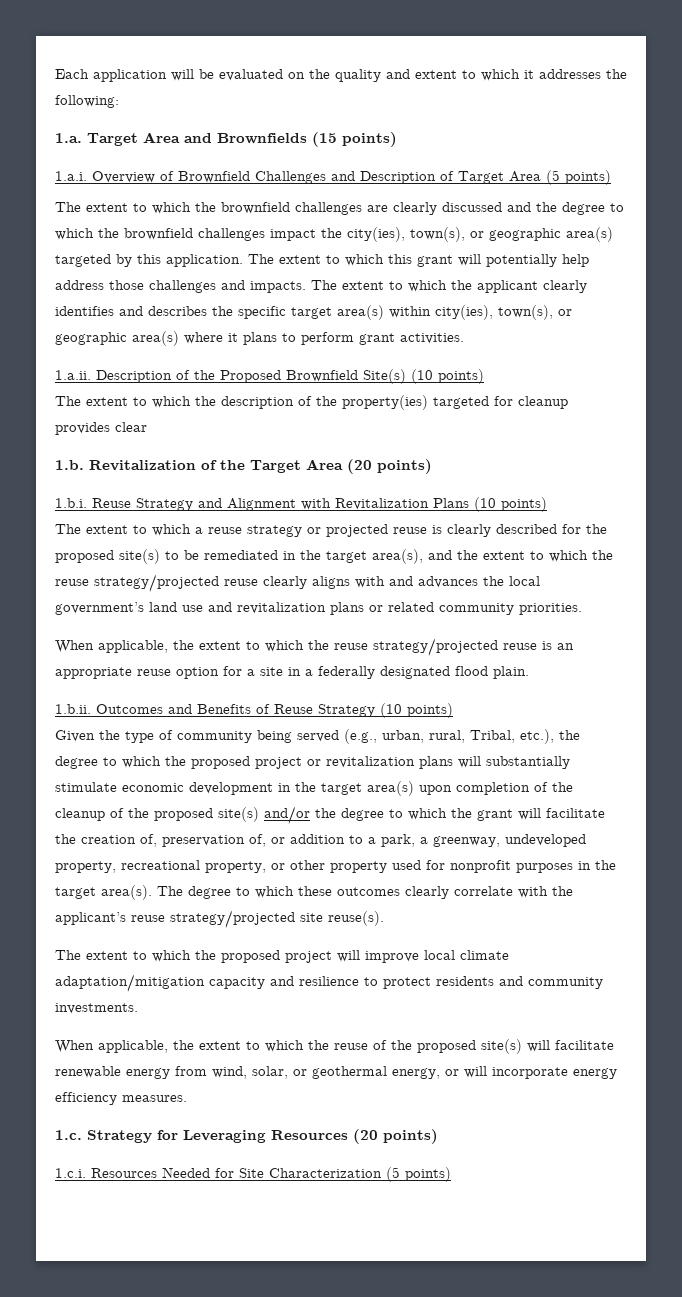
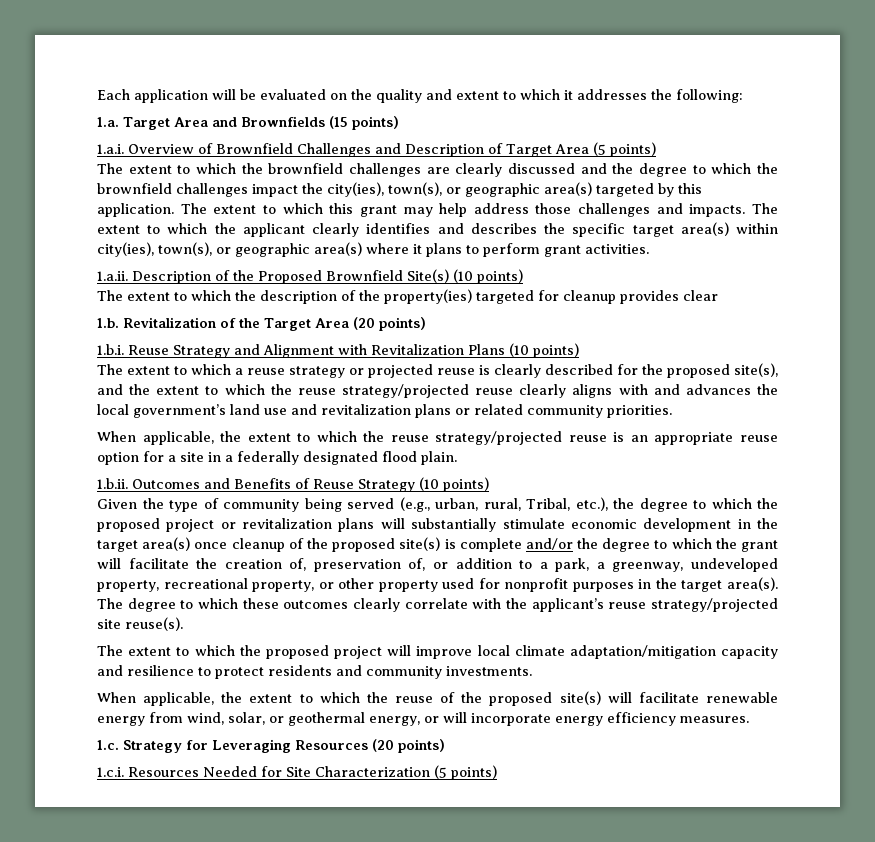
[458,254,557,267] will potentially -> [403,207,433,217] may
[119,549,423,564] site(s) to be remediated in the target area(s), -> [734,363,778,377] site(s),
[419,782,573,795] upon completion of the -> [194,542,228,549] once
(259, 814) none -> [444,538,522,552] is complete

